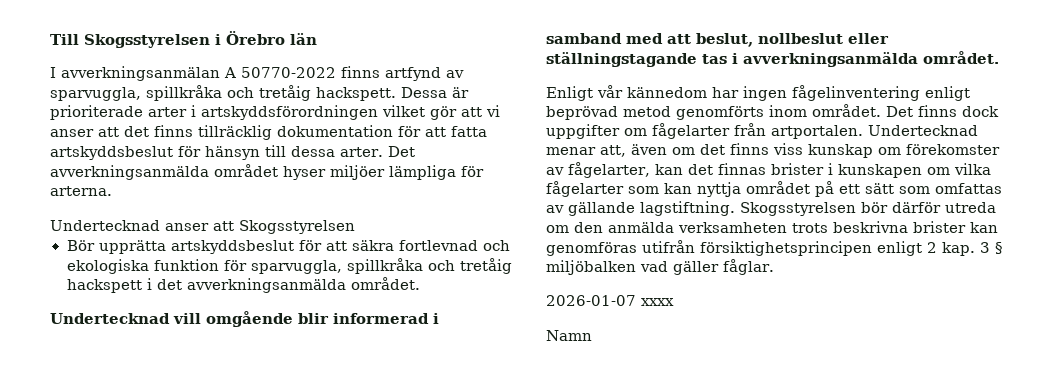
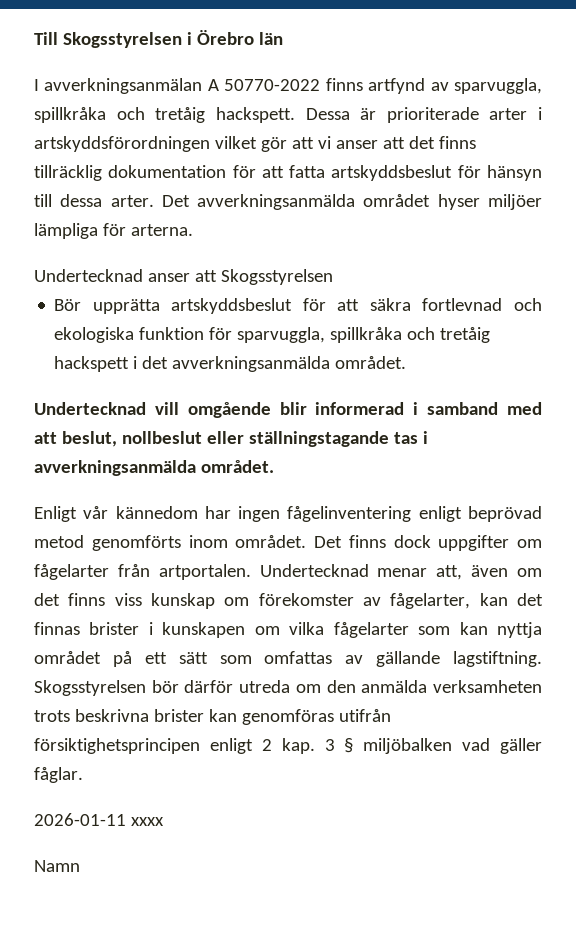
[546,295,636,306] 2026-01-07 -> [34,813,126,826] 2026-01-11

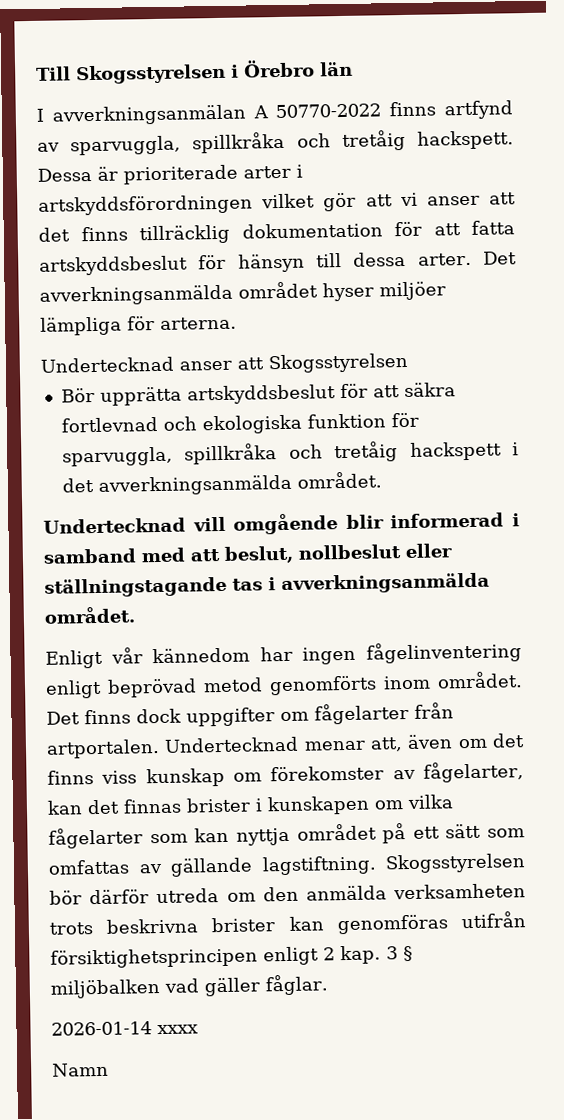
[34,813,126,826] 2026-01-11 -> [51,1021,152,1036] 2026-01-14

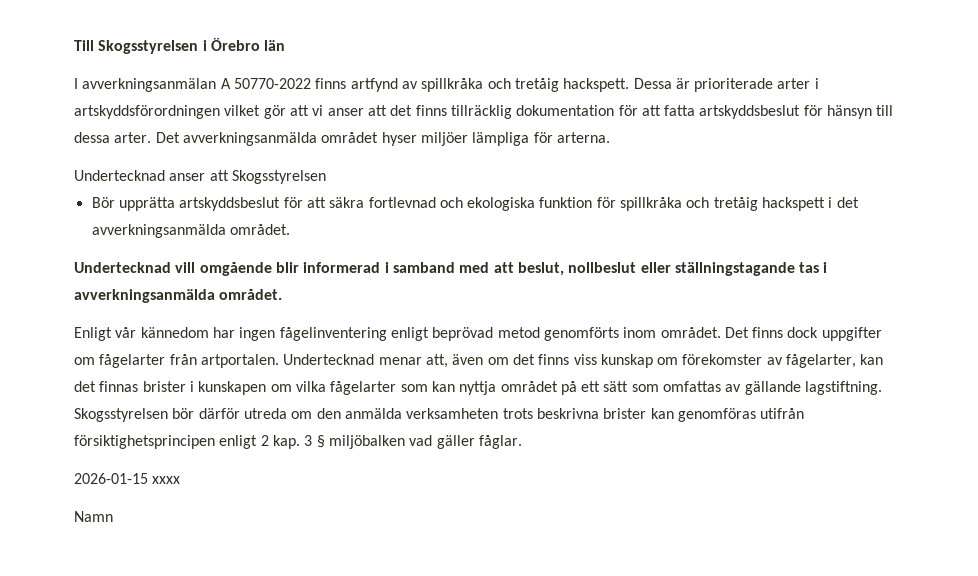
[70,135,182,156] sparvuggla, -> (418, 85) none
[61,446,173,467] sparvuggla, -> (616, 202) none
[51,1021,152,1036] 2026-01-14 -> [74,473,148,484] 2026-01-15

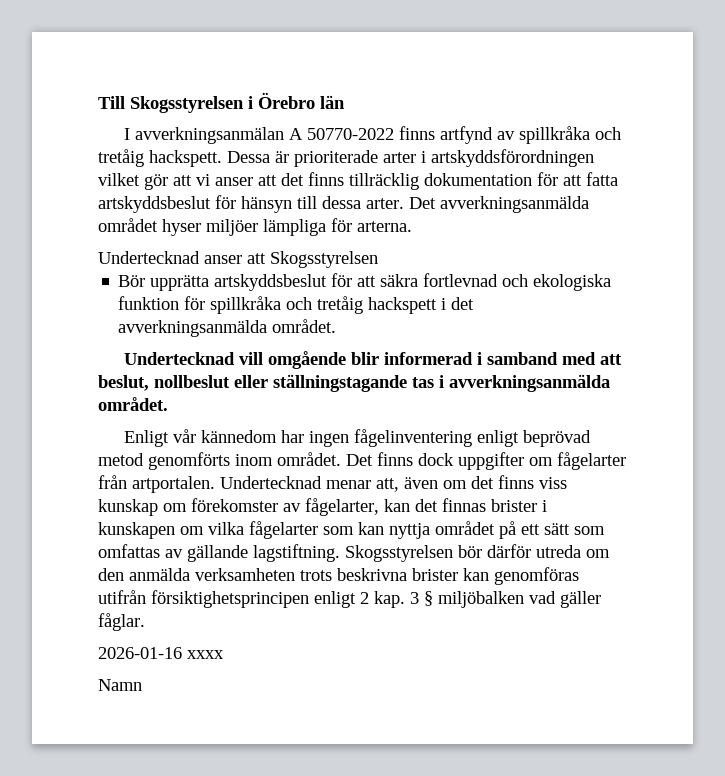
[74,473,148,484] 2026-01-15 -> [98,647,182,659] 2026-01-16

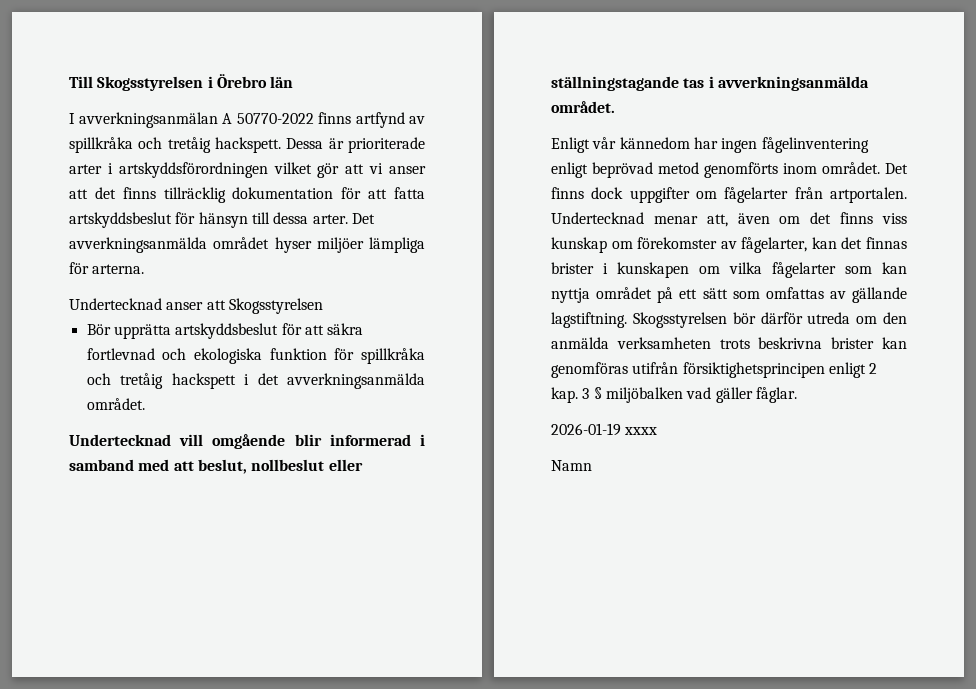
[98,647,182,659] 2026-01-16 -> [551,423,621,436] 2026-01-19

